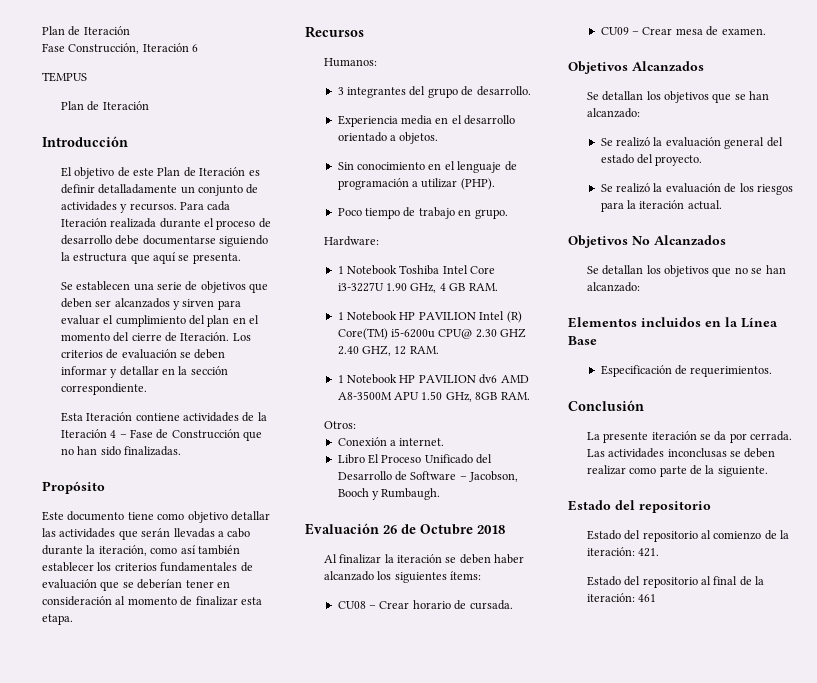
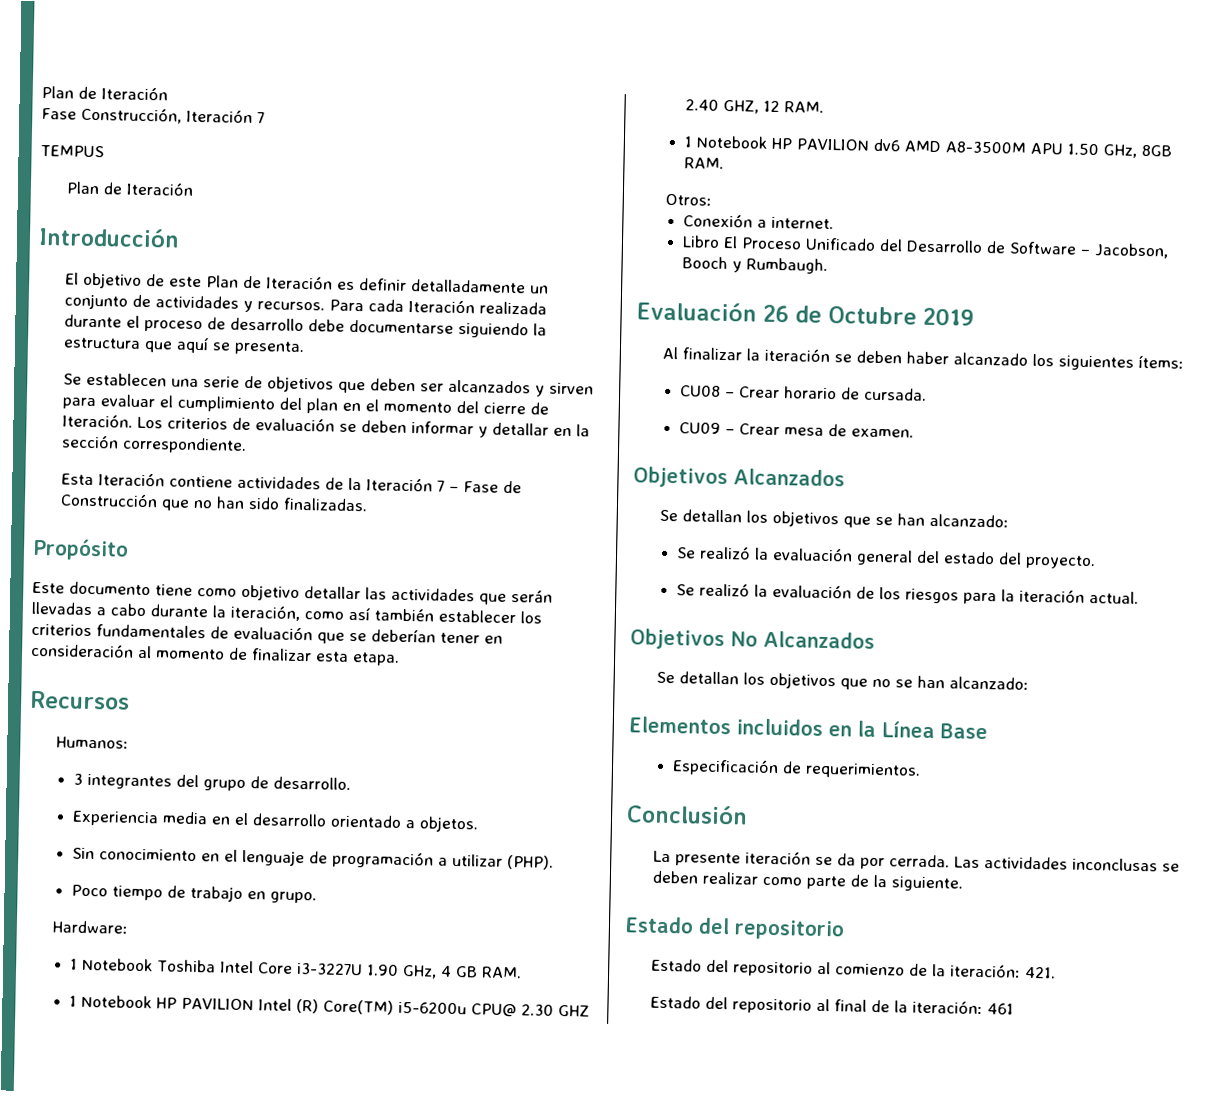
[192,44,199,52] 6 -> [257,112,265,124] 7
[110,430,117,438] 4 -> [436,480,445,492] 7
[477,525,505,534] 2018 -> [923,307,974,326] 2019

